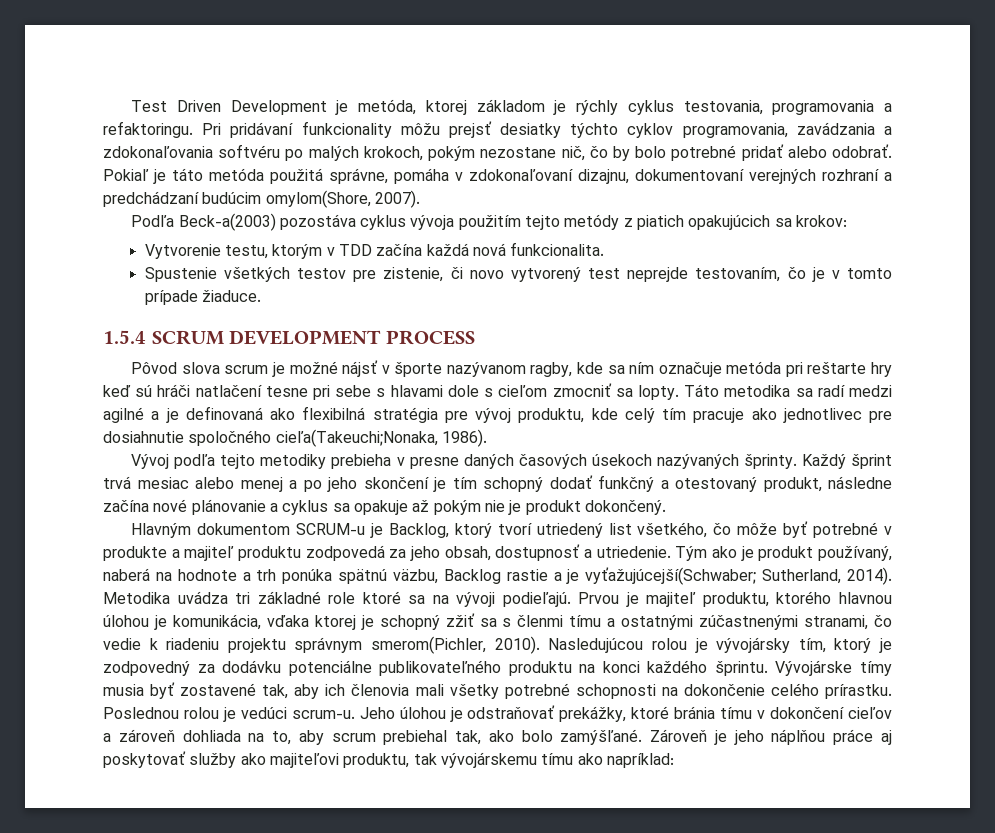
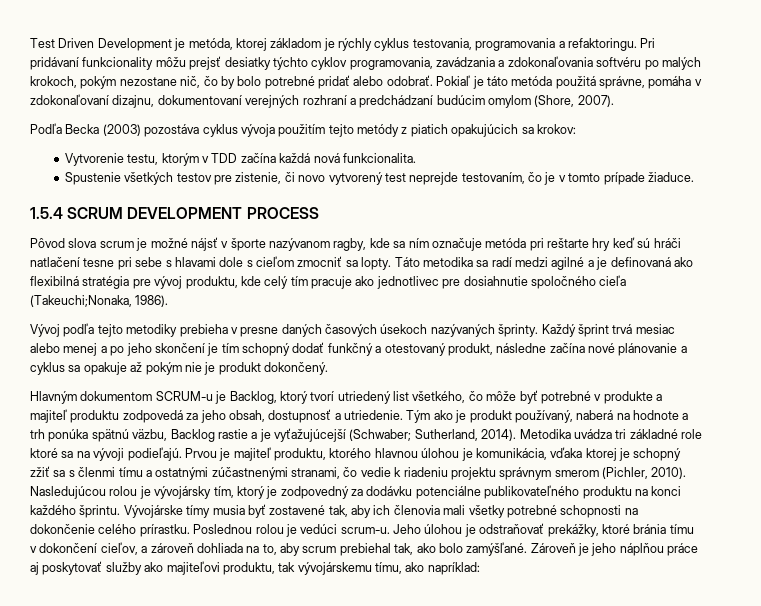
[265,190,371,208] omylom(Shore, -> [488,95,575,108] omylom (Shore,
[178,213,276,231] Beck-a(2003) -> [65,124,141,136] Becka (2003)
[275,429,438,447] cieľa(Takeuchi;Nonaka, -> [599,275,627,286] [30,295,132,307] cieľa (Takeuchi;Nonaka,
[585,567,757,585] vyťažujúcejší(Schwaber; -> [274,428,412,442] vyťažujúcejší (Schwaber;
[371,636,487,654] smerom(Pichler, -> [554,467,648,479] smerom (Pichler,
[848,707,893,719] cieľov -> [100,542,138,555] cieľov,
[541,753,574,765] tímu -> [375,562,402,574] tímu,

